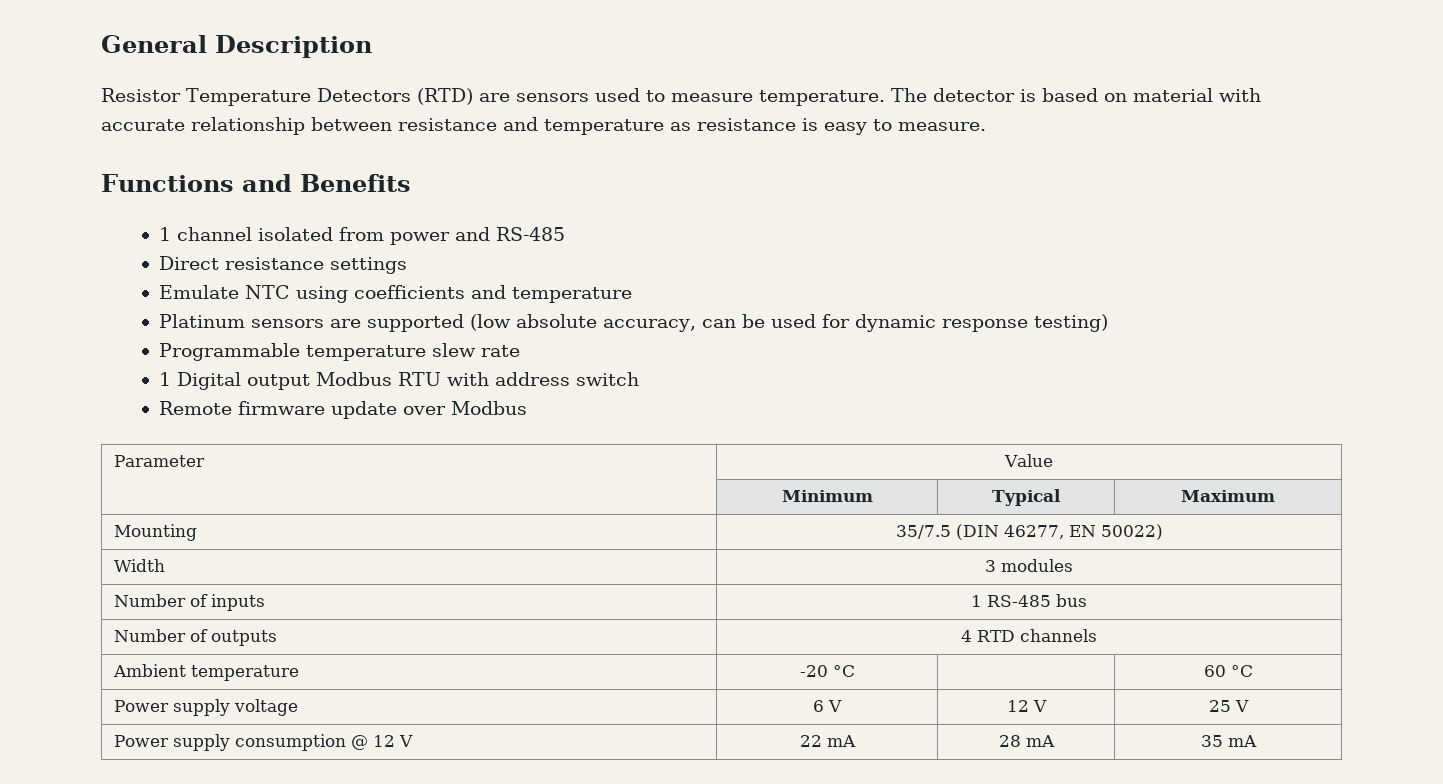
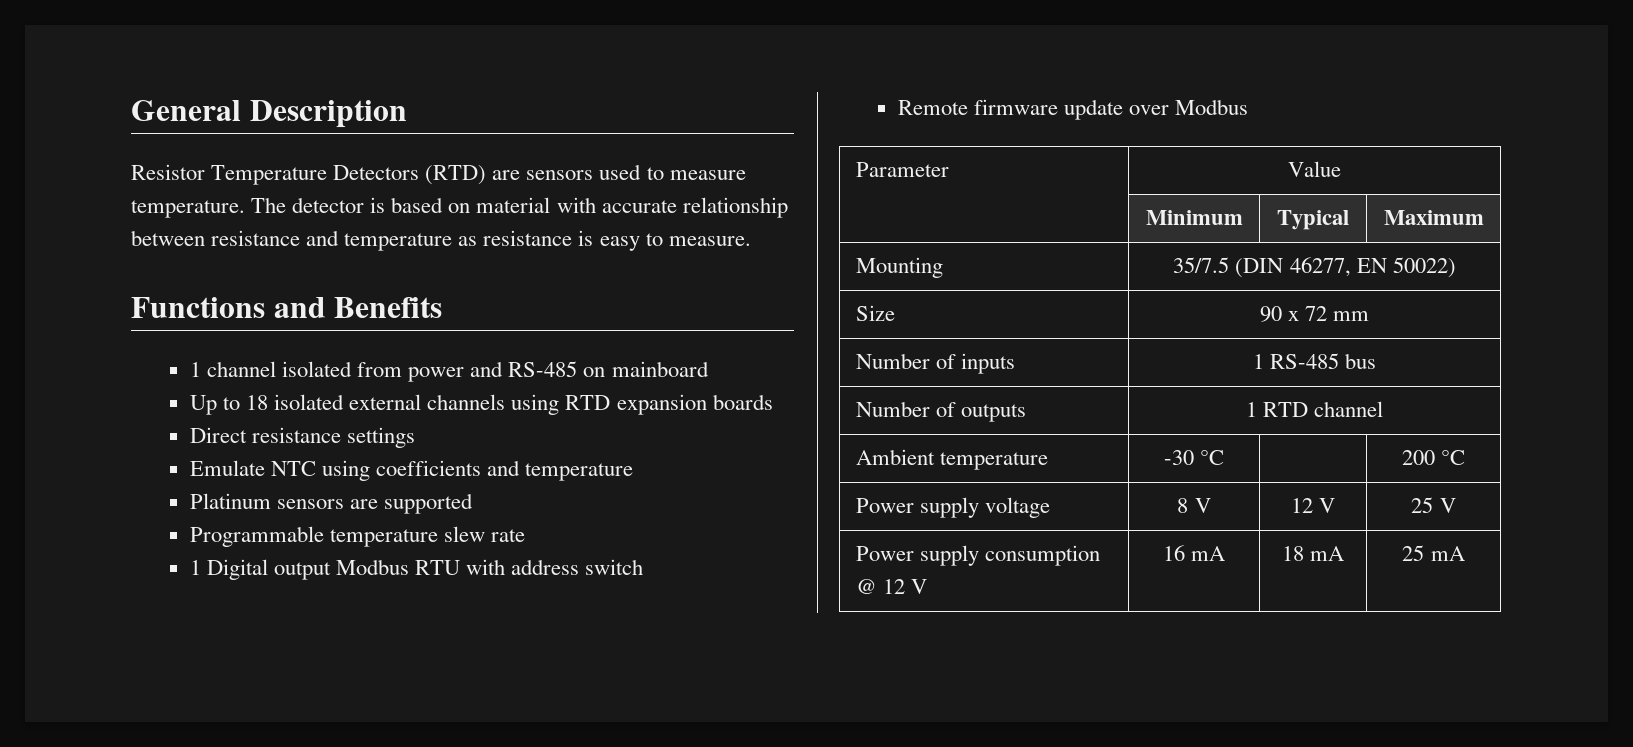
(565, 234) none -> [583,361,709,377] [189,394,773,415] on mainboard // Up to 18 isolated external channels using RTD expansion boards
[469,314,1108,332] (low absolute accuracy, can be used for dynamic response testing) -> (474, 503) none
[114,559,166,572] [985,559,1073,572] Width | 3 modules -> [855,305,895,321] [1259,306,1370,322] Size | 90 x 72 mm
[961,629,1097,642] 4 RTD channels -> [1245,401,1384,417] 1 RTD channel
[799,665,828,677] -20 -> [1163,450,1194,465] -30
[1203,665,1226,677] 60 -> [1401,450,1435,465] 200
[813,700,824,712] 6 -> [1177,498,1189,513] 8
[799,735,856,747] [998,735,1055,747] [1200,735,1223,747] 22 mA | 28 mA | 35 -> [1162,545,1226,561] [1281,546,1345,561] [1402,545,1425,561] 16 mA | 18 mA | 25

